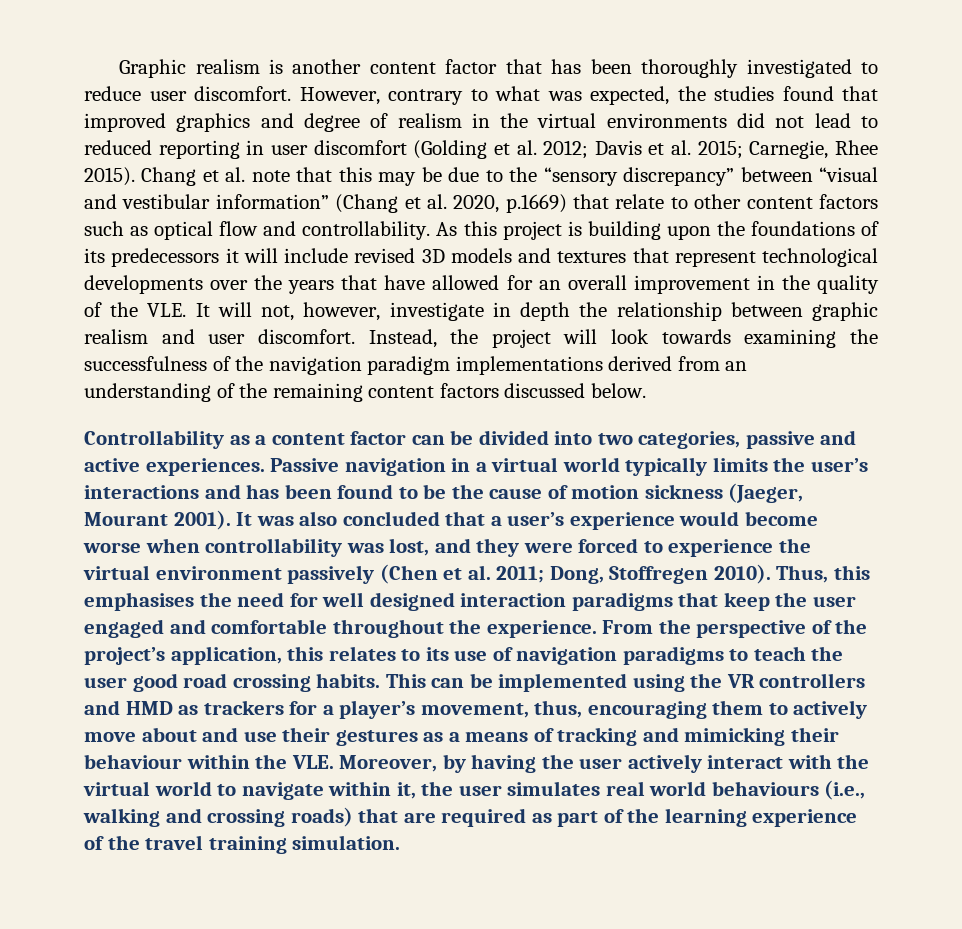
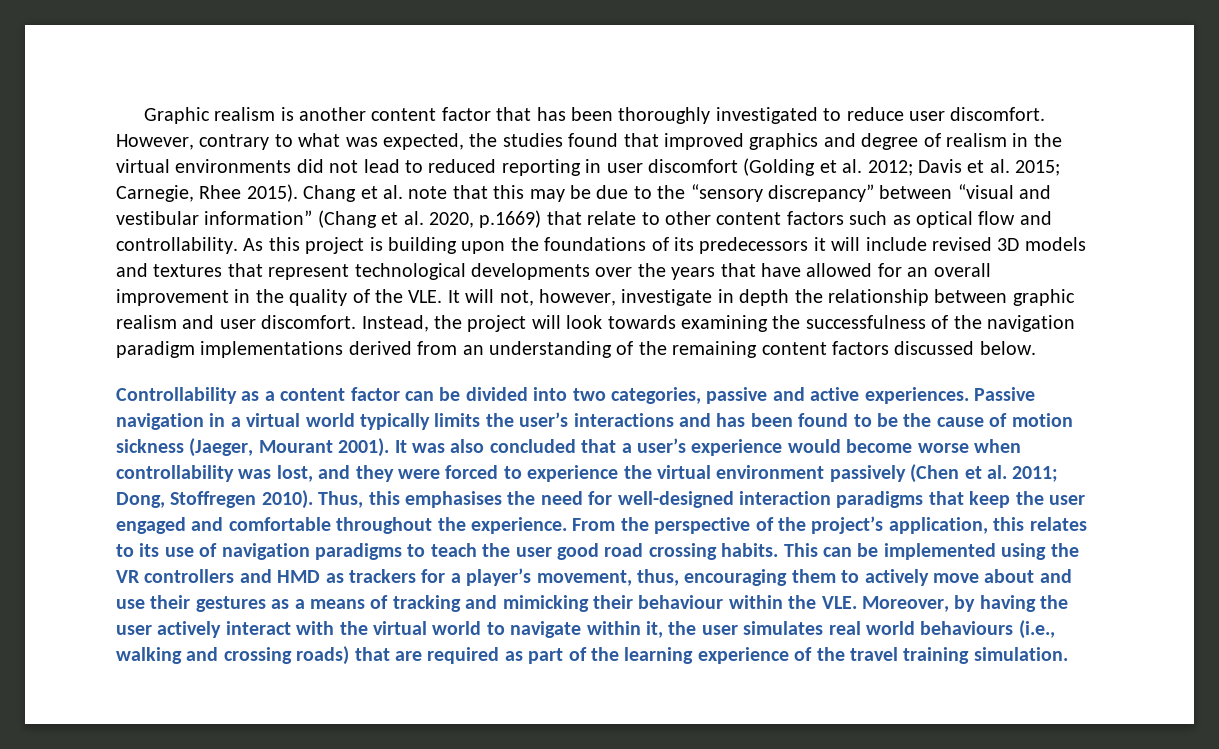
[322,592,455,611] well designed -> [617,491,734,508] well-designed

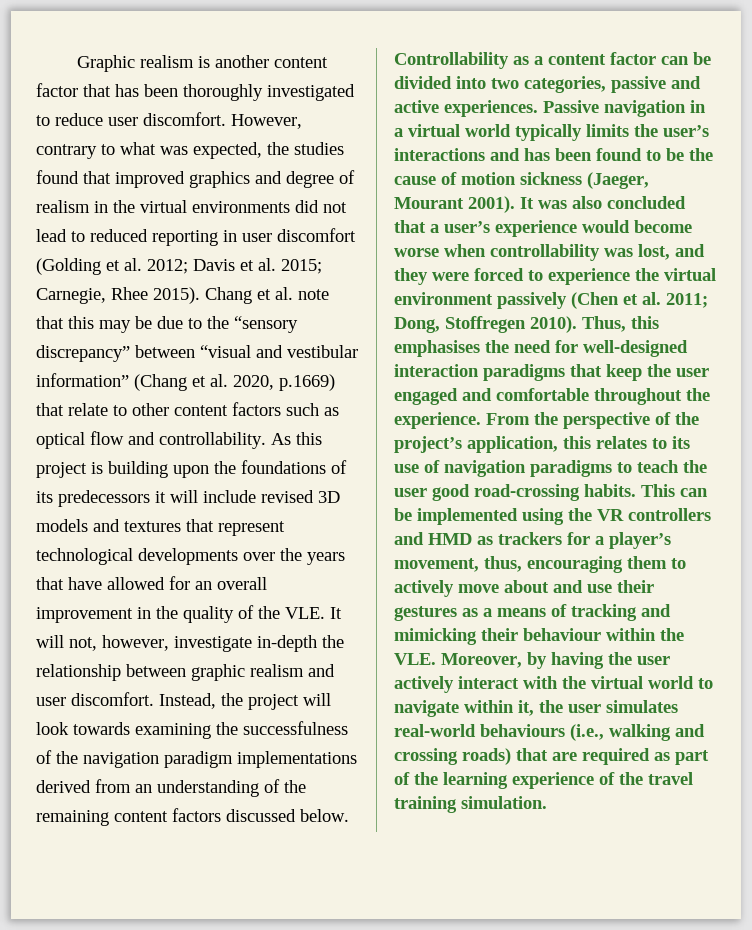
[717,289,790,306] in depth -> [257,635,317,652] in-depth
[604,543,717,560] road crossing -> [474,484,580,501] road-crossing
[828,621,915,635] real world -> [394,724,476,737] real-world

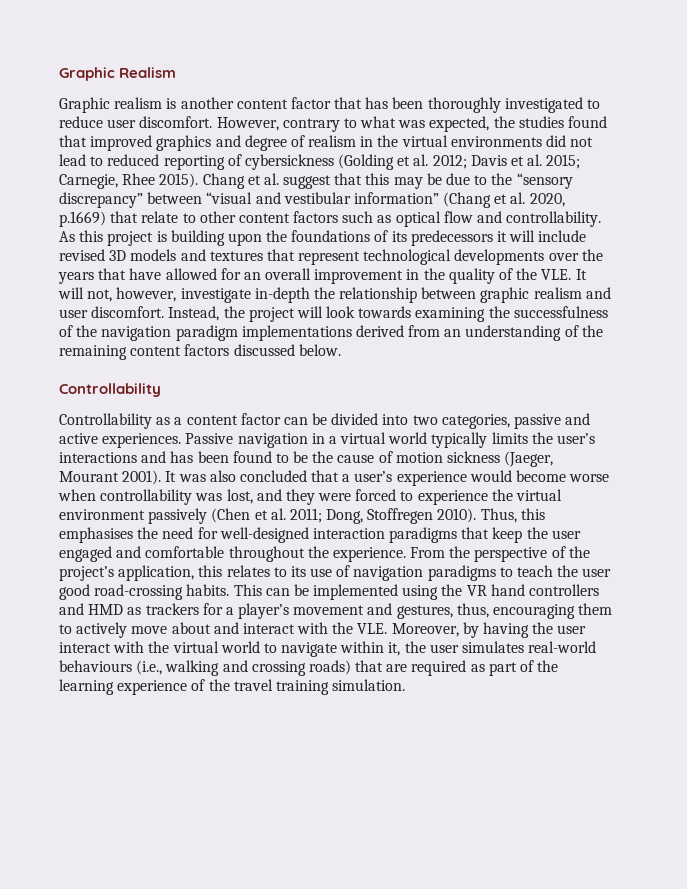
[77,55,136,72] Graphic -> [59,67,177,81] [59,97,110,113] Graphic Realism // Graphic
[223,228,356,242] in user discomfort -> [227,154,334,170] of cybersickness
[298,289,329,300] note -> [283,175,332,189] suggest
(509, 60) none -> [59,413,152,429] // Controllability
(624, 515) none -> [490,584,525,596] hand
[394,558,479,572] movement, -> [293,603,453,619] movement and gestures,
[587,580,654,593] [394,604,671,621] [394,628,656,645] use their gestures as a means of tracking and mimicking their behaviour within -> [242,622,329,634] interact with
[394,676,454,693] actively -> (587, 629) none

